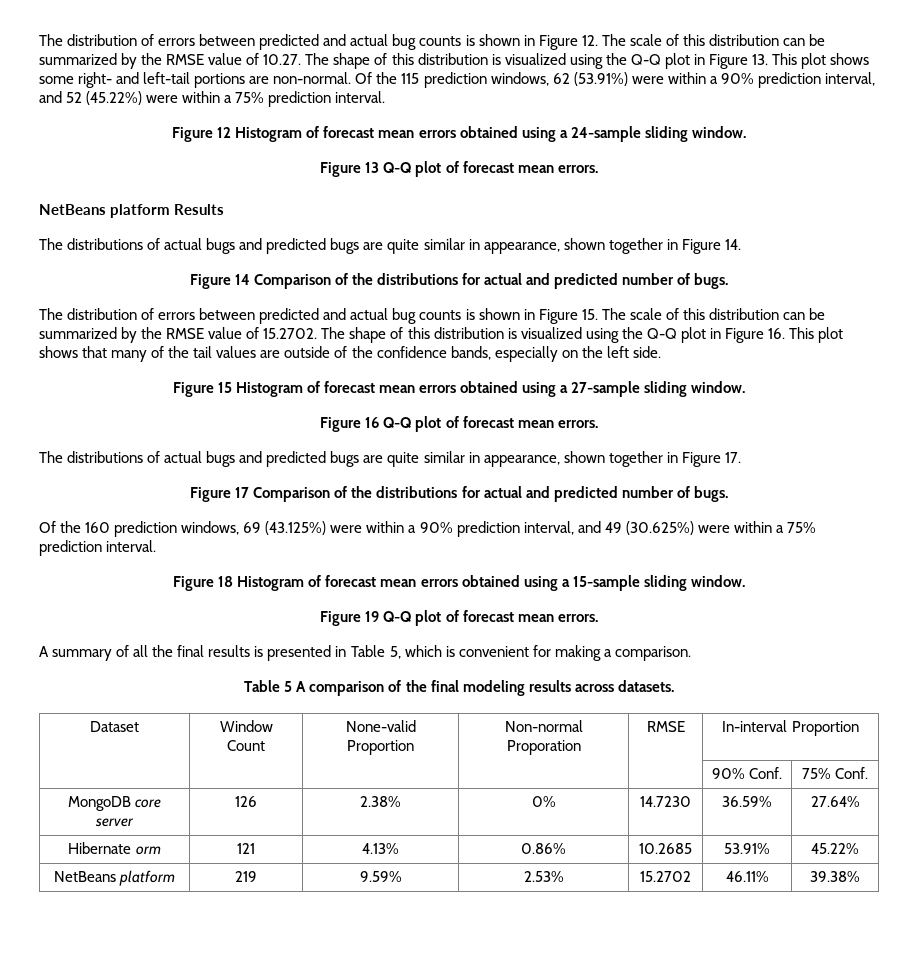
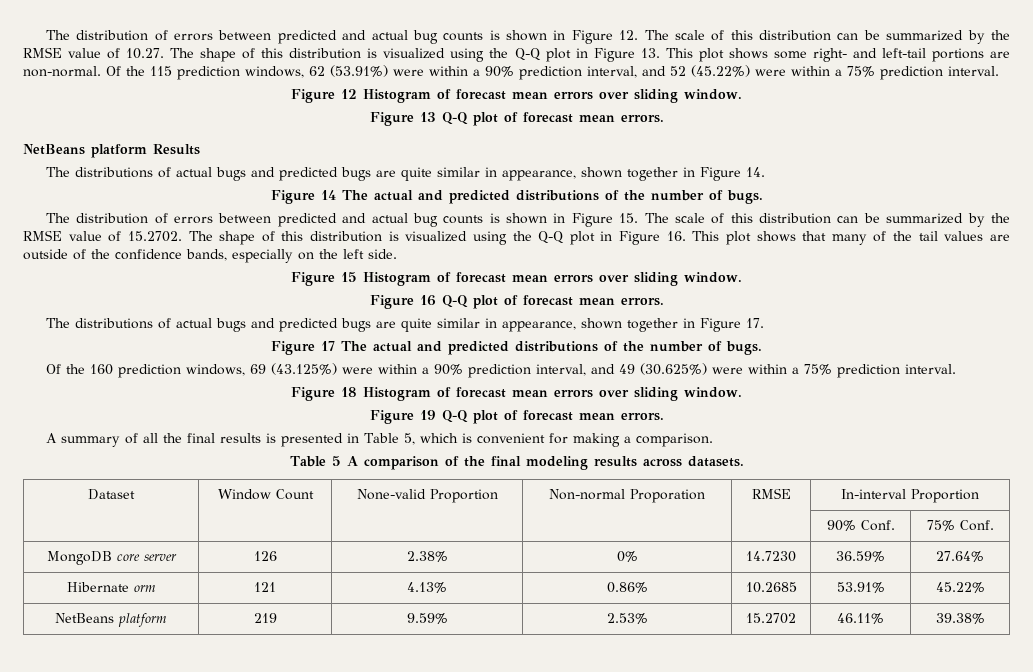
[459,126,641,142] obtained using a 24-sample -> [599,92,630,99] over
[253,273,619,289] Comparison of the distributions for actual and predicted -> [341,190,645,204] The actual and predicted distributions of the
[460,381,641,397] obtained using a 27-sample -> [599,275,630,282] over
[253,486,618,502] Comparison of the distributions for actual and predicted -> [341,341,644,355] The actual and predicted distributions of the
[461,575,640,591] obtained using a 15-sample -> [599,390,630,397] over

